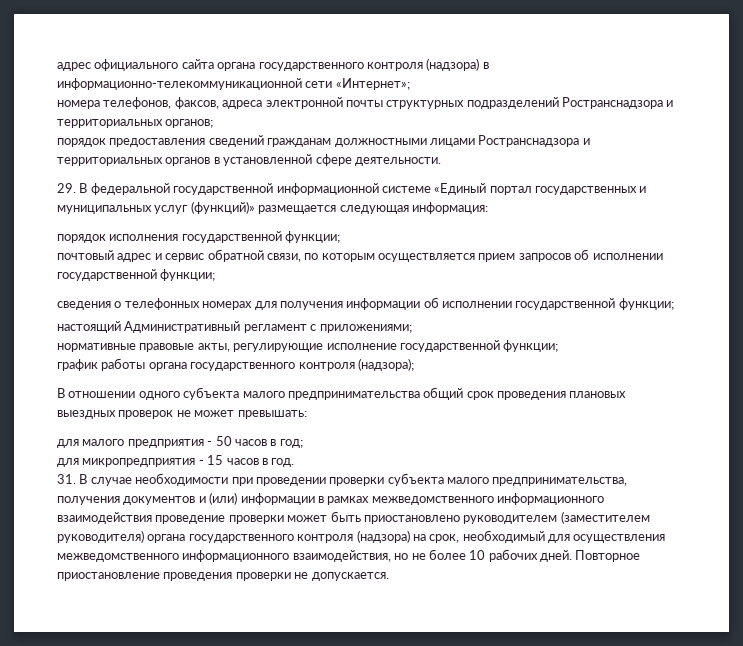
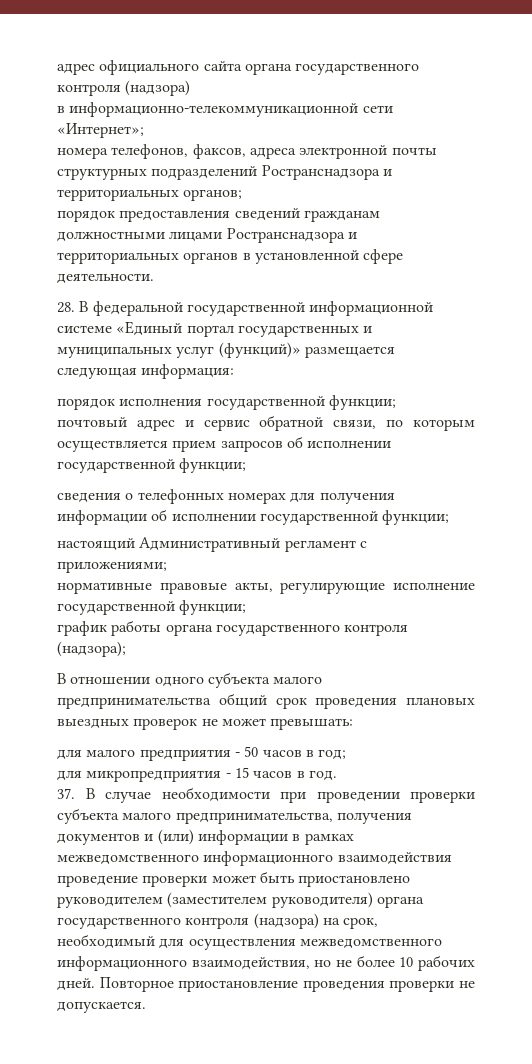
(480, 64) none -> (191, 88) //
[57,183,76,193] 29. -> [57,302,75,313] 28.
[57,474,76,484] 31. -> [57,788,75,799] 37.

